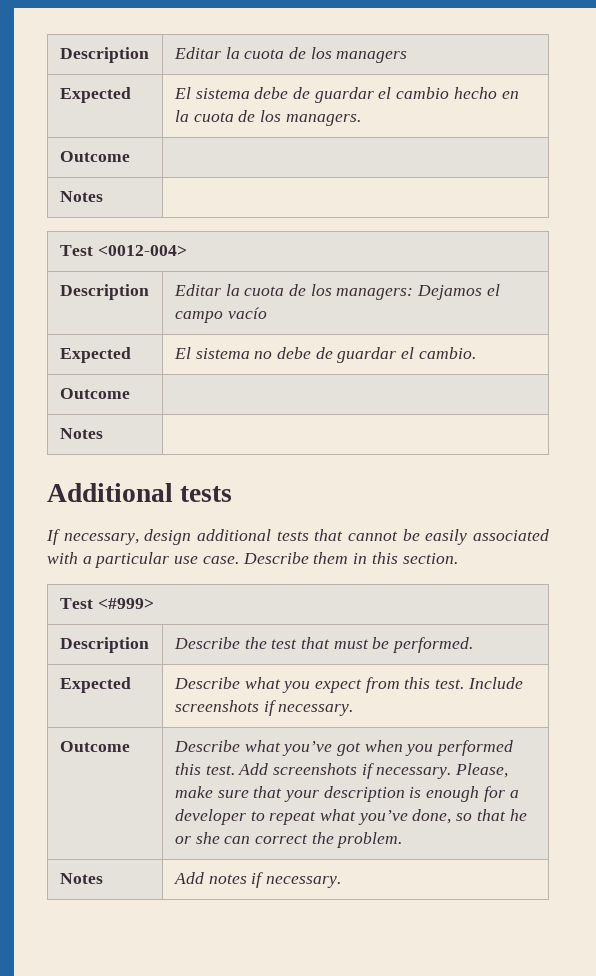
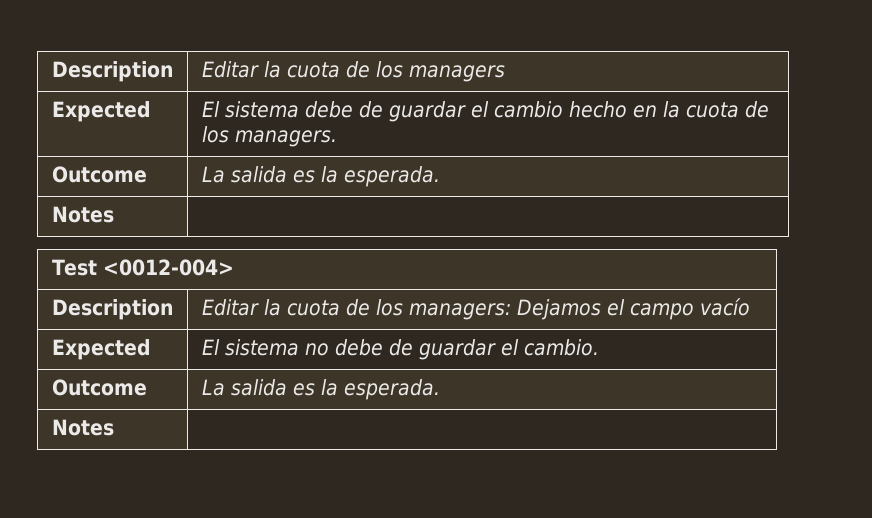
(130, 156) none -> [201,166,440,187] La salida es la esperada.
[59,428,103,439] [47,483,233,502] [46,529,549,545] [47,552,458,568] [59,598,154,609] [59,637,149,653] [173,637,474,653] [59,677,131,693] [173,677,523,693] [174,700,354,716] [59,741,130,752] [173,740,514,756] [174,763,509,779] [174,786,519,802] [174,809,527,825] [174,832,403,848] [59,873,103,884] [173,872,341,888] // Notes | // Additional tests // If necessary, design additional tests that cannot be easily associated with a particular use case. Describe them in this section. // Test <#999> // Description | Describe the test that must be performed. // Expected | Describe what you expect from this test. Include screenshots if necessary. // Outcome | Describe what you’ve got when you performed this test. Add screenshots if necessary. Please, make sure that your description is enough for a developer to repeat what you’ve done, so that he or she can correct the problem. // Notes | Add notes if necessary. -> [201,379,440,400] [51,419,114,436] La salida es la esperada. // Notes |

